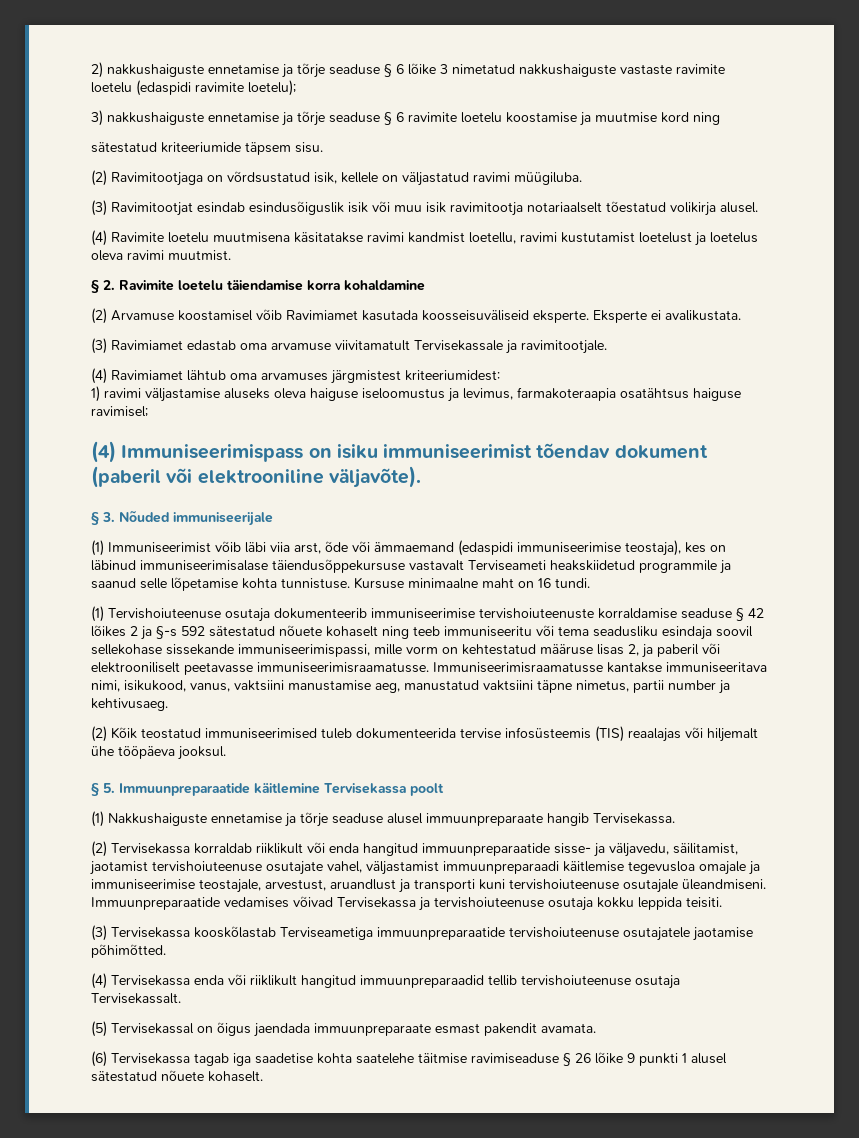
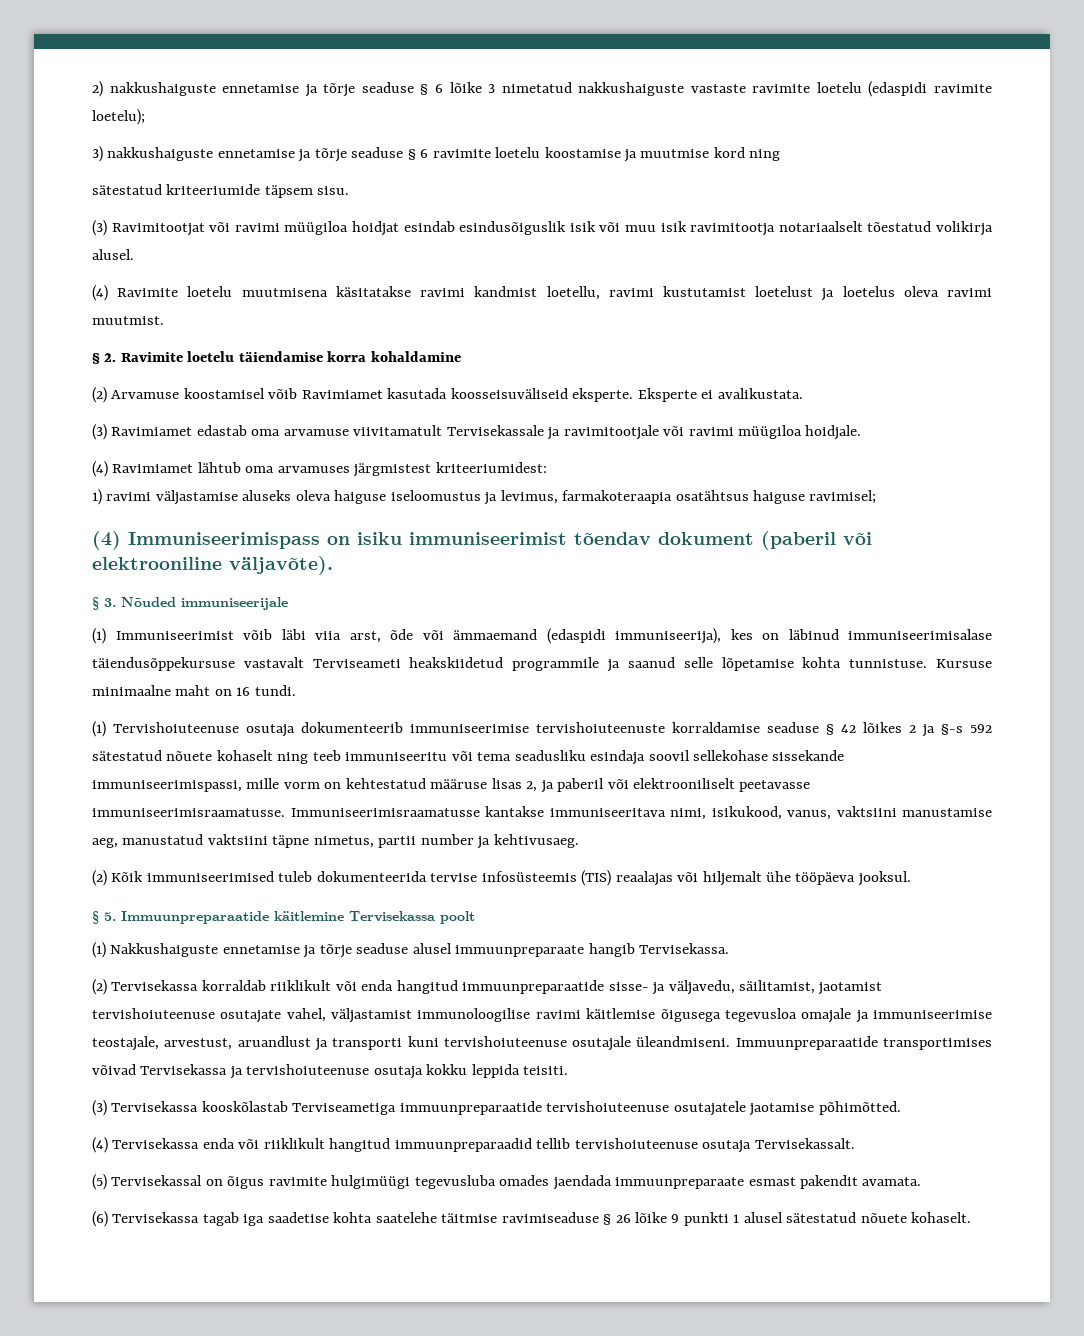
[91,170,582,186] [91,200,193,216] (2) Ravimitootjaga on võrdsustatud isik, kellele on väljastatud ravimi müügiluba. // (3) Ravimitootjat -> [92,220,399,236] (3) Ravimitootjat või ravimi müügiloa hoidjat
[521,340,607,354] ravimitootjale. -> [563,425,862,440] ravimitootjale või ravimi müügiloa hoidjale.
[517,540,681,556] immuniseerimise teostaja), -> [615,628,721,644] immuniseerija),
[141,728,201,739] teostatud -> (144, 876) none
[443,861,624,874] immuunpreparaadi käitlemise -> [417,1008,721,1022] immunoloogilise ravimi käitlemise õigusega
[224,897,289,908] vedamises -> [883,1038,992,1050] transportimises
(251, 1029) none -> [268,1175,550,1189] ravimite hulgimüügi tegevusluba omades

